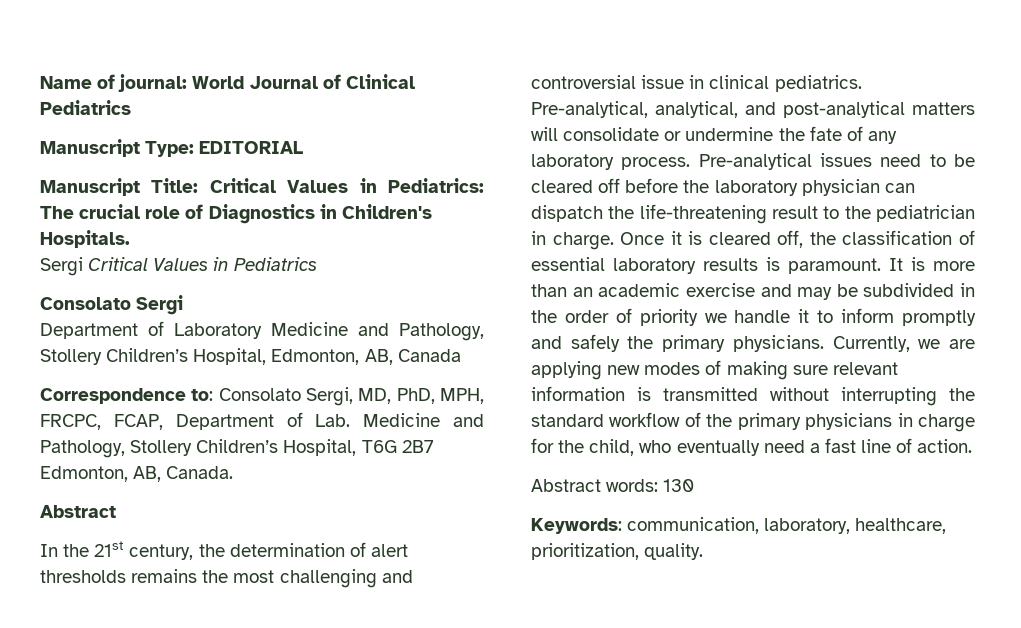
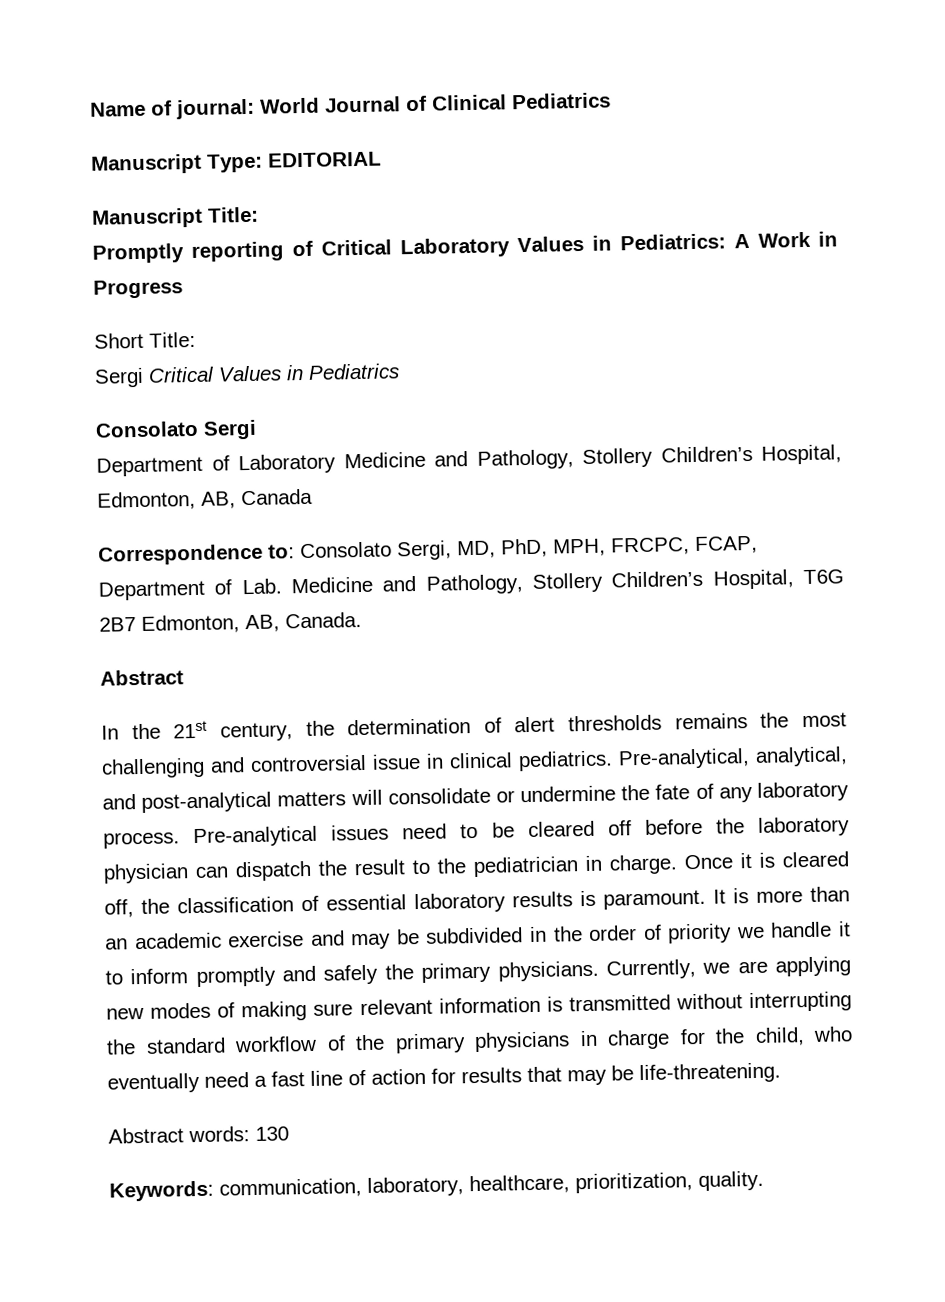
[209,178,484,193] [40,204,432,224] [40,230,130,248] Critical Values in Pediatrics: The crucial role of Diagnostics in Children's Hospitals. -> [92,231,838,264] [93,279,183,299] [94,331,196,349] // Promptly reporting of Critical Laboratory Values in Pediatrics: A Work in Progress // Short Title:
[639,204,767,224] life-threatening -> (348, 868) none
[917,439,973,453] action. -> [371,1062,781,1086] action for results that may be life-threatening.

